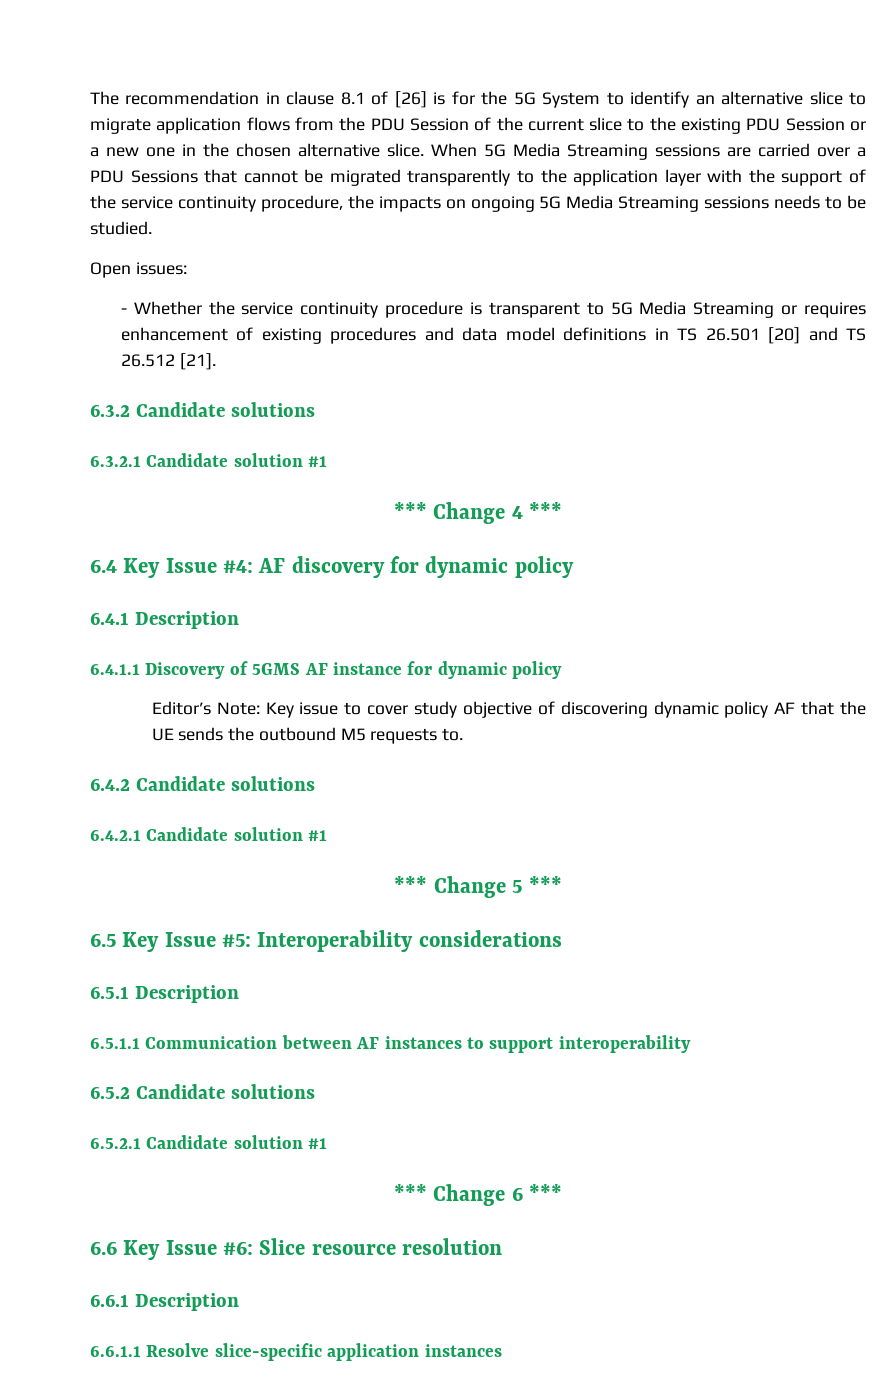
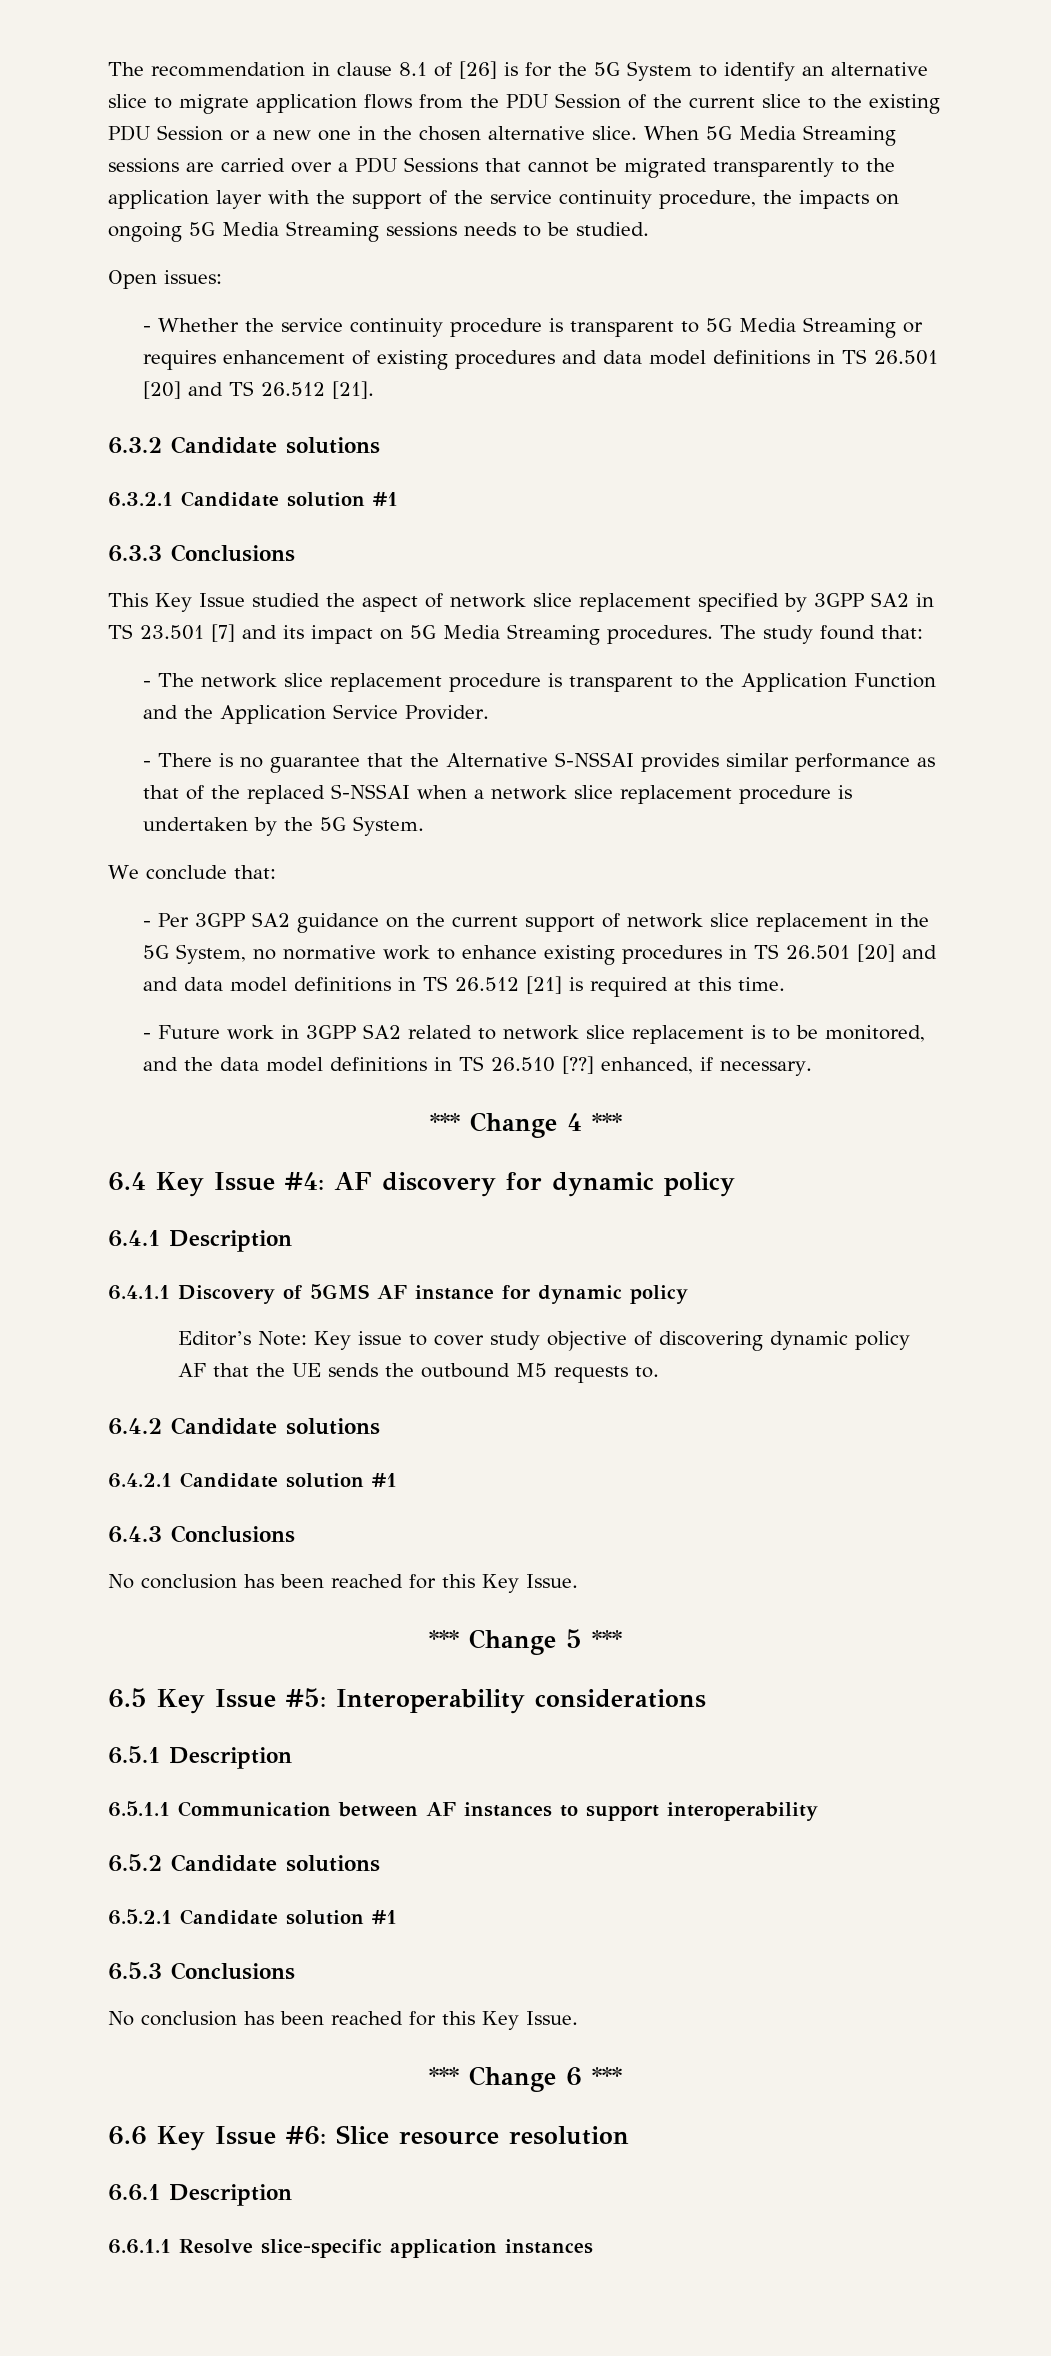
(328, 461) none -> [108,544,295,562] [108,592,934,612] [108,624,923,645] [142,673,936,692] [142,704,489,724] [142,752,935,773] [142,784,852,804] [142,816,424,836] [108,865,276,880] [142,912,929,933] [142,944,937,965] [142,976,785,997] [142,1024,925,1044] [142,1056,812,1076] // 6.3.3 Conclusions // This Key Issue studied the aspect of network slice replacement specified by 3GPP SA2 in TS 23.501 [7] and its impact on 5G Media Streaming procedures. The study found that: // - The network slice replacement procedure is transparent to the Application Function and the Application Service Provider. // - There is no guarantee that the Alternative S-NSSAI provides similar performance as that of the replaced S-NSSAI when a network slice replacement procedure is undertaken by the 5G System. // We conclude that: // - Per 3GPP SA2 guidance on the current support of network slice replacement in the 5G System, no normative work to enhance existing procedures in TS 26.501 [20] and and data model definitions in TS 26.512 [21] is required at this time. // - Future work in 3GPP SA2 related to network slice replacement is to be monitored, and the data model definitions in TS 26.510 [??] enhanced, if necessary.
(328, 835) none -> [108,1525,295,1543] [108,1574,578,1593] // 6.4.3 Conclusions // No conclusion has been reached for this Key Issue.
(328, 1143) none -> [108,1962,295,1980] [108,2011,578,2030] // 6.5.3 Conclusions // No conclusion has been reached for this Key Issue.

